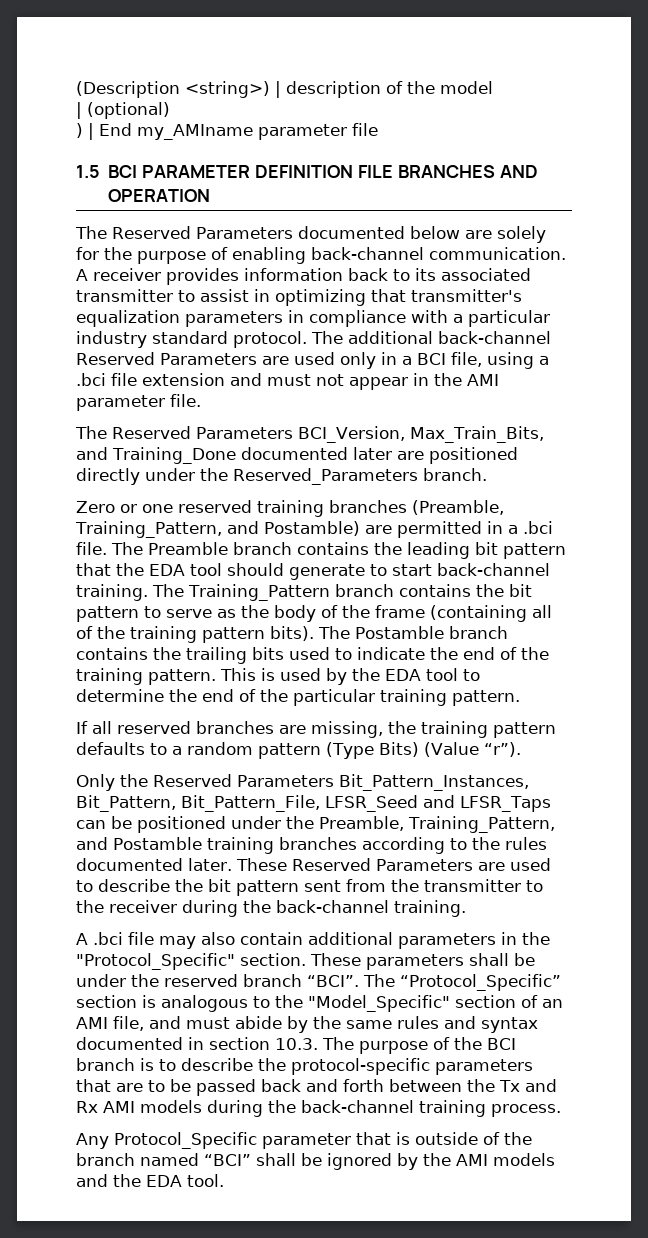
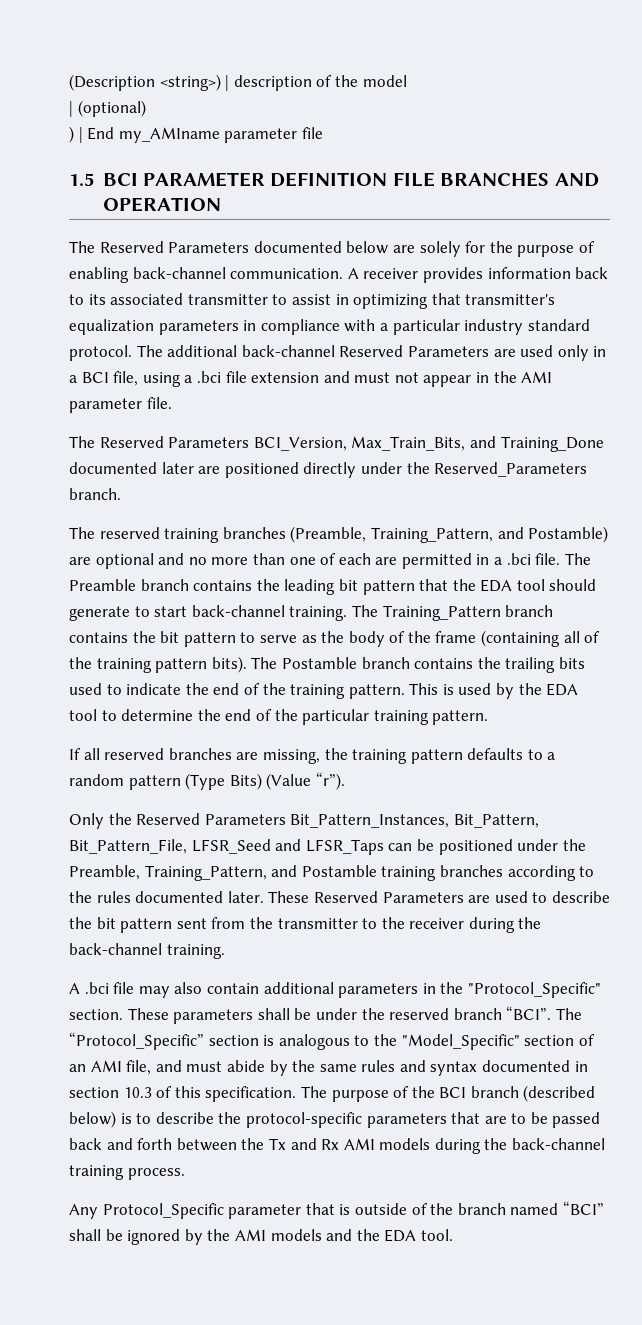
[76,501,173,513] Zero or one -> [69,527,95,539] The
(392, 529) none -> [95,553,398,569] optional and no more than one of each are
[275,1038,318,1050] 10.3. -> [123,1086,297,1102] 10.3 of this specification.
(135, 1064) none -> [523,1085,596,1102] [69,1111,116,1128] (described below)

